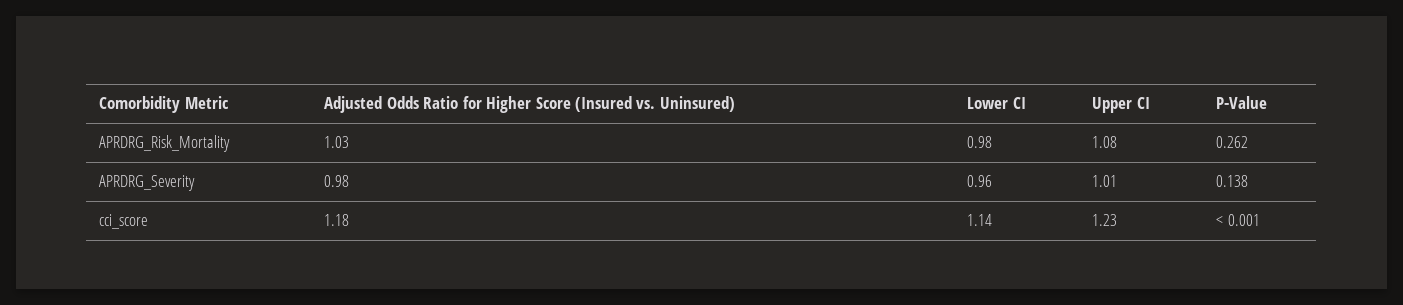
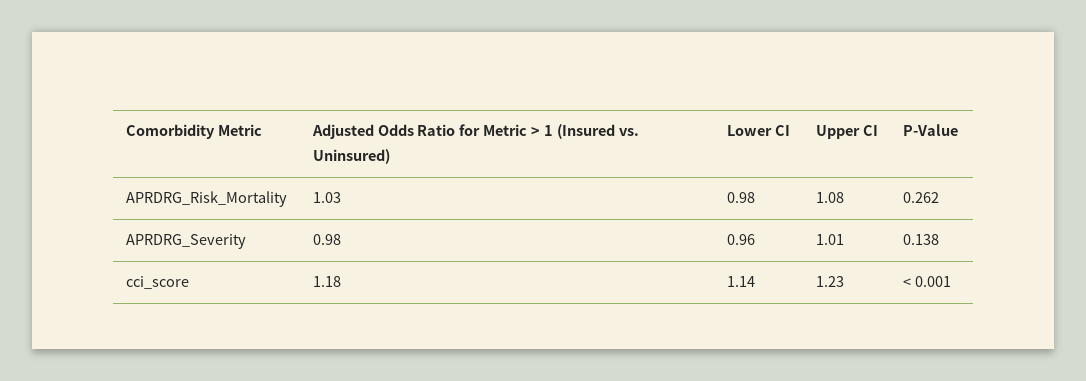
[486,96,571,113] Higher Score -> [483,124,554,136] Metric > 1

